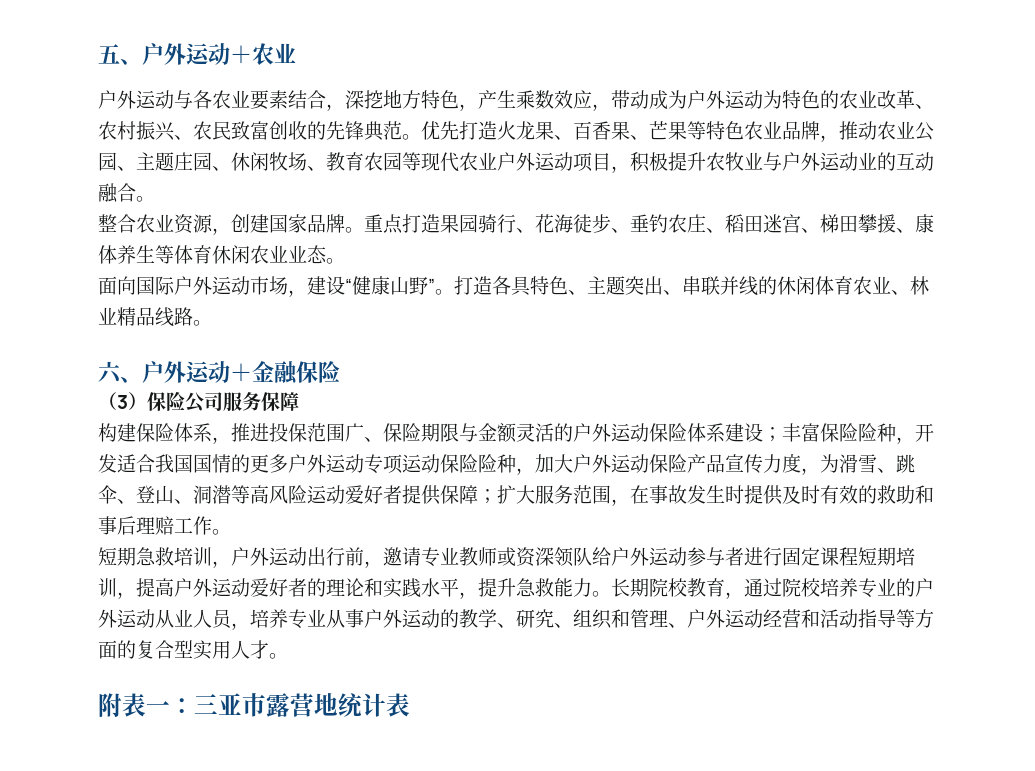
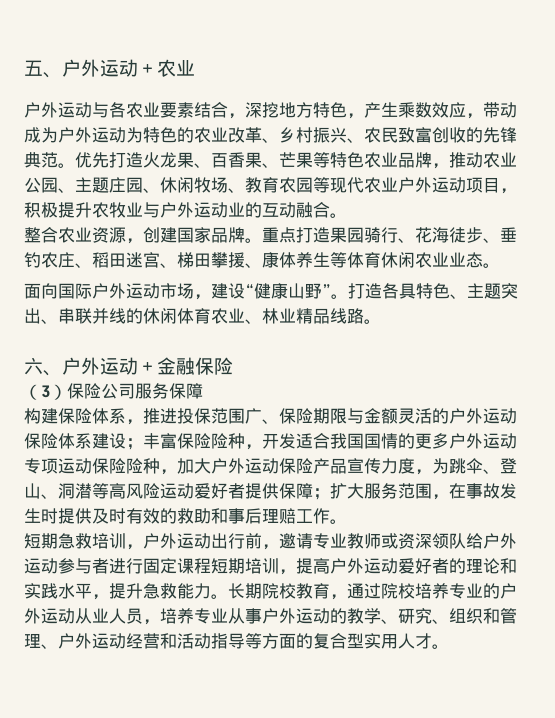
[98,121,117,140] 农 -> [279,127,296,143] 乡
[839,454,896,473] 滑雪、 -> (449, 466) none
[98,693,410,718] // 附表一：三亚市露营地统计表 -> (449, 646) none

